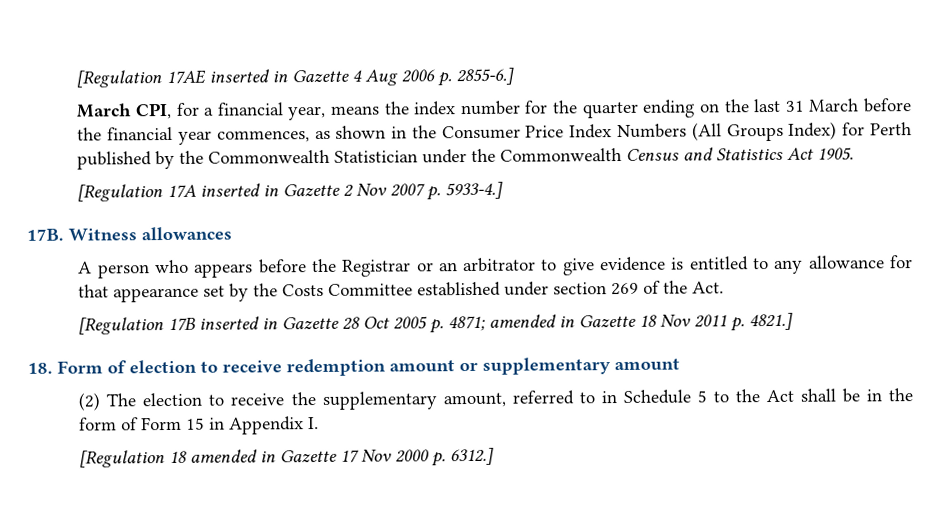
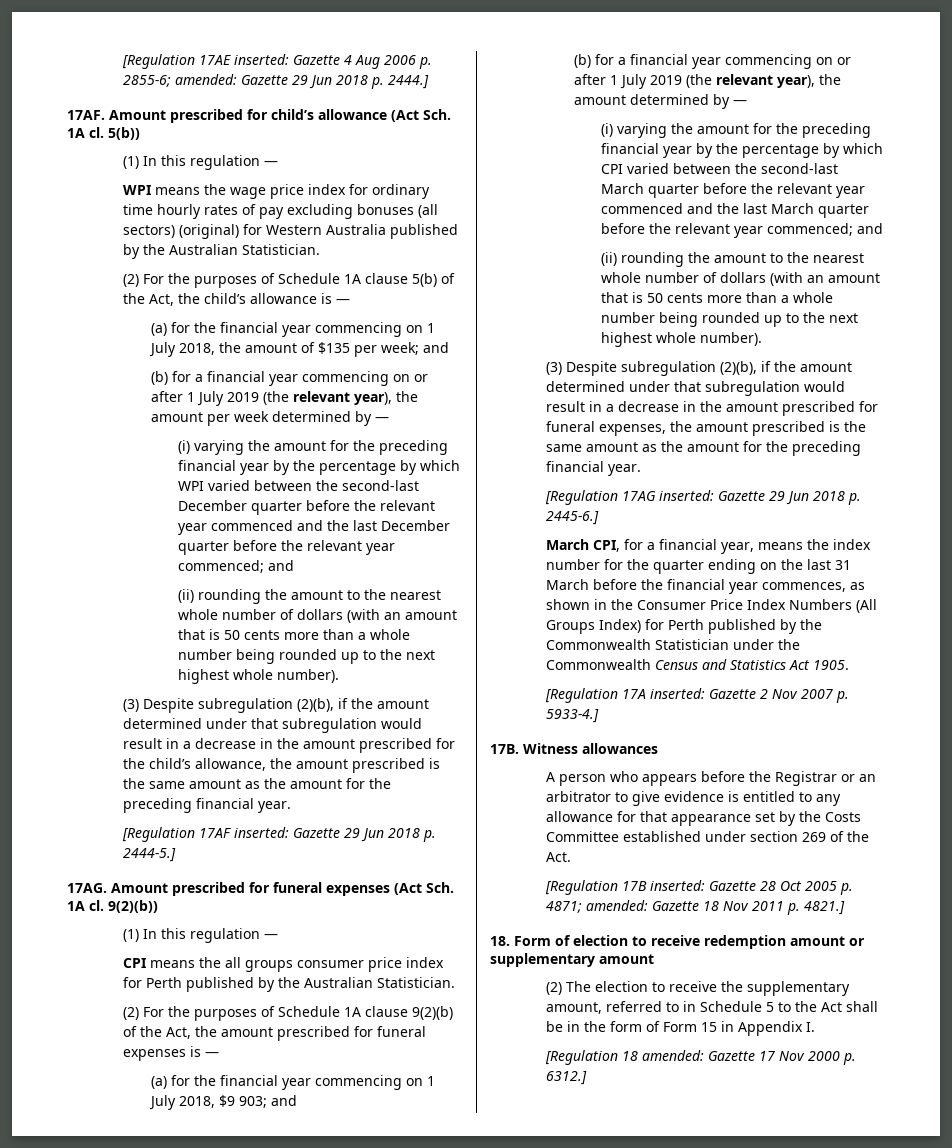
[209,69,289,83] inserted in -> [233,54,289,65] inserted:
[456,67,515,86] 2855-6.] -> [122,74,429,89] [67,109,451,123] [67,127,140,140] [122,155,278,170] [122,184,430,199] [122,204,438,219] [122,224,458,239] [122,244,320,259] [122,273,455,288] [122,293,350,306] [150,322,435,337] [148,342,449,357] [150,371,428,386] [150,391,418,406] [150,411,389,426] [178,440,449,455] [178,460,461,475] [178,480,420,491] [178,500,436,515] [178,520,451,535] [178,540,396,555] [178,560,295,573] [178,589,442,604] [178,609,458,623] [178,629,411,640] [178,649,436,664] [178,669,340,684] [122,698,429,713] [122,718,422,733] [122,738,455,753] [122,758,440,773] [122,778,391,789] [122,798,291,813] [121,827,436,842] [122,848,176,862] [67,882,454,896] [67,900,158,913] [122,928,278,943] [122,957,444,972] [122,977,455,992] [122,1006,453,1021] [122,1026,426,1041] [122,1046,219,1061] [150,1075,435,1090] [148,1095,297,1110] [573,54,851,69] [573,74,841,89] [573,94,747,109] [601,123,872,138] [601,143,884,158] [601,163,839,174] [601,183,866,198] [601,203,870,218] [601,223,884,238] [601,252,865,267] [601,272,881,286] [601,292,834,303] [601,312,859,327] [601,332,763,347] [545,361,852,376] [545,381,845,396] [545,401,878,416] [545,421,866,436] [545,441,861,456] [545,461,641,476] [544,490,861,505] [545,511,599,525] 2855-6; amended: Gazette 29 Jun 2018 p. 2444.] // 17AF. Amount prescribed for child’s allowance (Act Sch. 1A cl. 5(b)) // (1) In this regulation — // WPI means the wage price index for ordinary time hourly rates of pay excluding bonuses (all sectors) (original) for Western Australia published by the Australian Statistician. // (2) For the purposes of Schedule 1A clause 5(b) of the Act, the child’s allowance is — // (a) for the financial year commencing on 1 July 2018, the amount of $135 per week; and // (b) for a financial year commencing on or after 1 July 2019 (the relevant year), the amount per week determined by — // (i) varying the amount for the preceding financial year by the percentage by which WPI varied between the second-last December quarter before the relevant year commenced and the last December quarter before the relevant year commenced; and // (ii) rounding the amount to the nearest whole number of dollars (with an amount that is 50 cents more than a whole number being rounded up to the next highest whole number). // (3) Despite subregulation (2)(b), if the amount determined under that subregulation would result in a decrease in the amount prescribed for the child’s allowance, the amount prescribed is the same amount as the amount for the preceding financial year. // [Regulation 17AF inserted: Gazette 29 Jun 2018 p. 2444-5.] // 17AG. Amount prescribed for funeral expenses (Act Sch. 1A cl. 9(2)(b)) // (1) In this regulation — // CPI means the all groups consumer price index for Perth published by the Australian Statistician. // (2) For the purposes of Schedule 1A clause 9(2)(b) of the Act, the amount prescribed for funeral expenses is — // (a) for the financial year commencing on 1 July 2018, $9 903; and // (b) for a financial year commencing on or after 1 July 2019 (the relevant year), the amount determined by — // (i) varying the amount for the preceding financial year by the percentage by which CPI varied between the second-last March quarter before the relevant year commenced and the last March quarter before the relevant year commenced; and // (ii) rounding the amount to the nearest whole number of dollars (with an amount that is 50 cents more than a whole number being rounded up to the next highest whole number). // (3) Despite subregulation (2)(b), if the amount determined under that subregulation would result in a decrease in the amount prescribed for funeral expenses, the amount prescribed is the same amount as the amount for the preceding financial year. // [Regulation 17AG inserted: Gazette 29 Jun 2018 p. 2445-6.]
[200,183,280,197] inserted in -> [649,688,705,699] inserted:
[199,316,279,330] inserted in -> [649,880,705,891] inserted:
[489,314,576,328] amended in -> [585,900,648,911] amended:
[190,449,277,463] amended in -> [641,1050,704,1061] amended:

